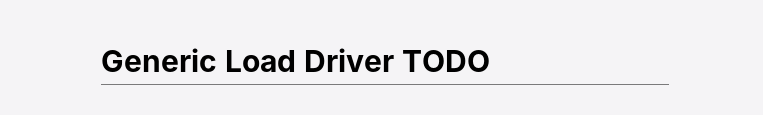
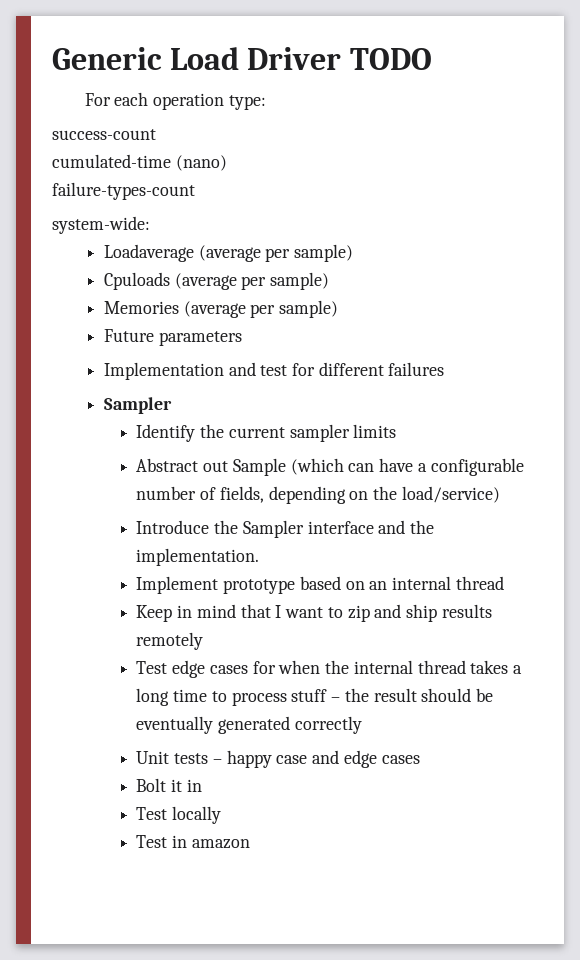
(491, 61) none -> [84,92,266,110] [52,129,156,140] [52,154,227,171] [52,182,195,200] [52,216,150,234] [103,244,354,262] [103,272,330,290] [103,300,339,318] [103,329,242,346] [103,362,445,380] [103,397,172,414] [136,424,397,442] [136,458,524,476] [136,486,500,504] [136,520,435,538] [136,548,260,566] [136,576,504,594] [136,604,492,622] [136,632,204,650] [136,660,522,678] [136,688,493,706] [136,716,362,734] [136,750,420,768] [136,778,202,792] [136,806,222,824] [136,835,250,849] // For each operation type: // success-count // cumulated-time (nano) // failure-types-count // system-wide: // Loadaverage (average per sample) // Cpuloads (average per sample) // Memories (average per sample) // Future parameters // Implementation and test for different failures // Sampler // Identify the current sampler limits // Abstract out Sample (which can have a configurable number of fields, depending on the load/service) // Introduce the Sampler interface and the implementation. // Implement prototype based on an internal thread // Keep in mind that I want to zip and ship results remotely // Test edge cases for when the internal thread takes a long time to process stuff – the result should be eventually generated correctly // Unit tests – happy case and edge cases // Bolt it in // Test locally // Test in amazon

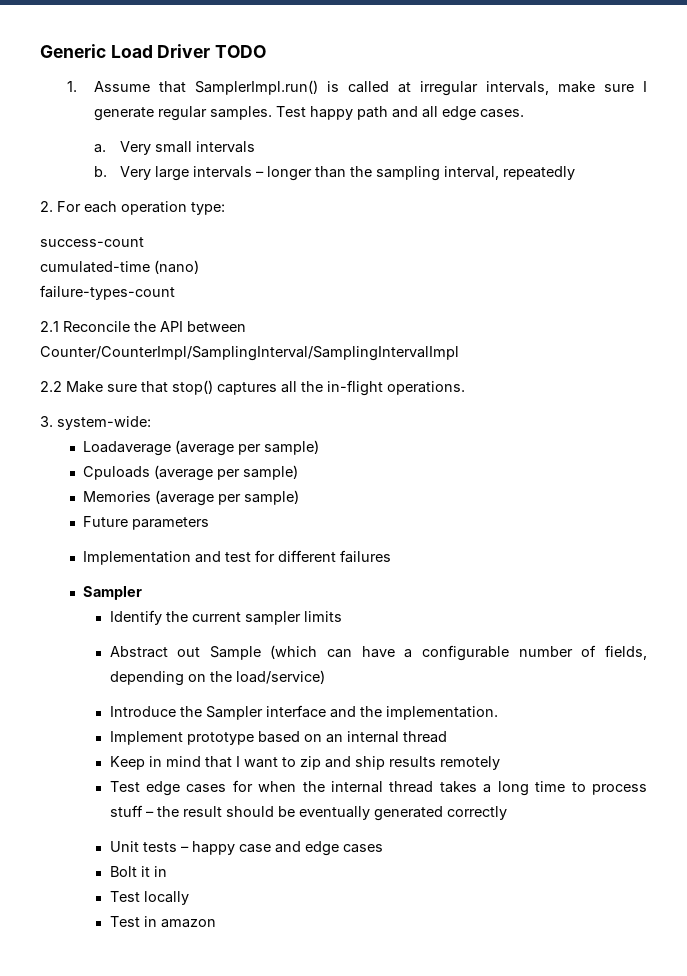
(432, 59) none -> [66,80,648,96] [93,106,524,121] [93,141,256,155] [93,166,576,181] [40,201,53,212] 1. Assume that SamplerImpl.run() is called at irregular intervals, make sure I generate regular samples. Test happy path and all edge cases. // a. Very small intervals // b. Very large intervals – longer than the sampling interval, repeatedly // 2.
(195, 191) none -> [40,321,246,332] [40,346,459,361] [40,380,465,396] [40,416,53,427] 2.1 Reconcile the API between Counter/CounterImpl/SamplingInterval/SamplingIntervalImpl // 2.2 Make sure that stop() captures all the in-flight operations. // 3.

